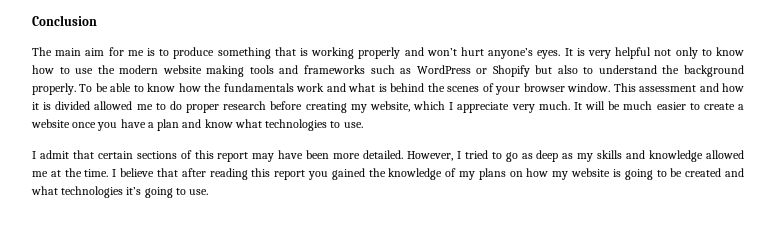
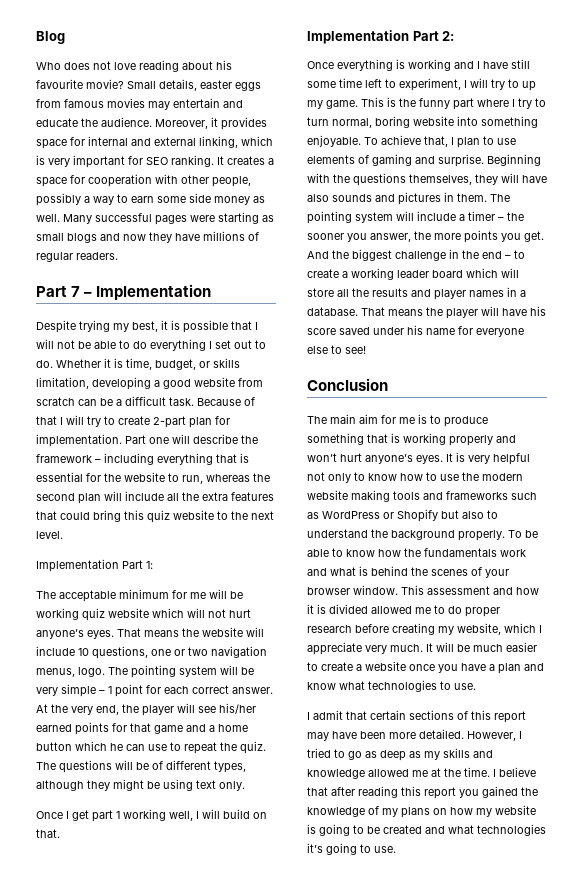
(32, 20) none -> [36,31,65,44] [36,60,232,72] [36,79,261,91] [36,98,243,110] [36,117,267,130] [36,136,273,149] [36,155,274,168] [36,174,251,187] [36,193,265,206] [36,212,274,225] [36,231,259,243] [36,252,118,262] [36,284,212,300] [36,320,258,333] [36,339,266,351] [36,358,240,370] [36,377,263,390] [36,396,255,406] [36,415,230,428] [36,434,258,447] [36,453,249,465] [36,472,270,484] [36,491,274,504] [36,510,274,523] [36,531,63,539] [36,559,153,572] [36,589,243,602] [36,608,251,621] [36,627,264,639] [36,646,267,659] [36,665,254,678] [36,684,273,697] [36,703,256,716] [36,722,248,735] [36,741,266,754] [36,760,246,773] [36,779,245,791] [36,809,267,822] [36,829,60,838] [307,30,455,44] [307,59,530,71] [307,78,536,91] [307,97,546,110] [307,116,538,128] [307,135,516,148] [307,154,541,167] [307,173,547,186] [307,192,510,205] [307,211,524,224] [307,230,544,243] [307,249,525,261] [307,268,519,280] [307,287,526,300] [307,306,546,319] [307,325,524,337] [307,345,366,354] Blog // Who does not love reading about his favourite movie? Small details, easter eggs from famous movies may entertain and educate the audience. Moreover, it provides space for internal and external linking, which is very important for SEO ranking. It creates a space for cooperation with other people, possibly a way to earn some side money as well. Many successful pages were starting as small blogs and now they have millions of regular readers. // Part 7 – Implementation // Despite trying my best, it is possible that I will not be able to do everything I set out to do. Whether it is time, budget, or skills limitation, developing a good website from scratch can be a difficult task. Because of that I will try to create 2-part plan for implementation. Part one will describe the framework – including everything that is essential for the website to run, whereas the second plan will include all the extra features that could bring this quiz website to the next level. // Implementation Part 1: // The acceptable minimum for me will be working quiz website which will not hurt anyone’s eyes. That means the website will include 10 questions, one or two navigation menus, logo. The pointing system will be very simple – 1 point for each correct answer. At the very end, the player will see his/her earned points for that game and a home button which he can use to repeat the quiz. The questions will be of different types, although they might be using text only. // Once I get part 1 working well, I will build on that. // Implementation Part 2: // Once everything is working and I have still some time left to experiment, I will try to up my game. This is the funny part where I try to turn normal, boring website into something enjoyable. To achieve that, I plan to use elements of gaming and surprise. Beginning with the questions themselves, they will have also sounds and pictures in them. The pointing system will include a timer – the sooner you answer, the more points you get. And the biggest challenge in the end – to create a working leader board which will store all the results and player names in a database. That means the player will have his score saved under his name for everyone else to see! //

